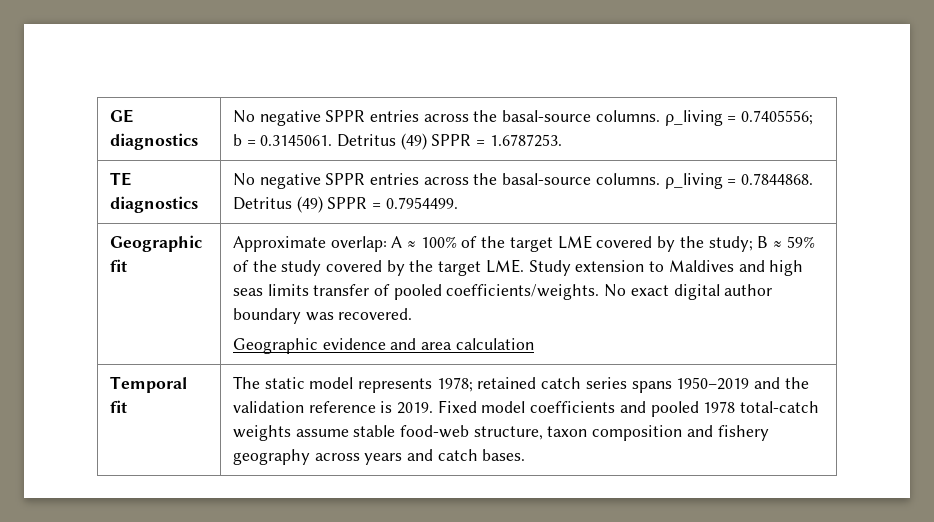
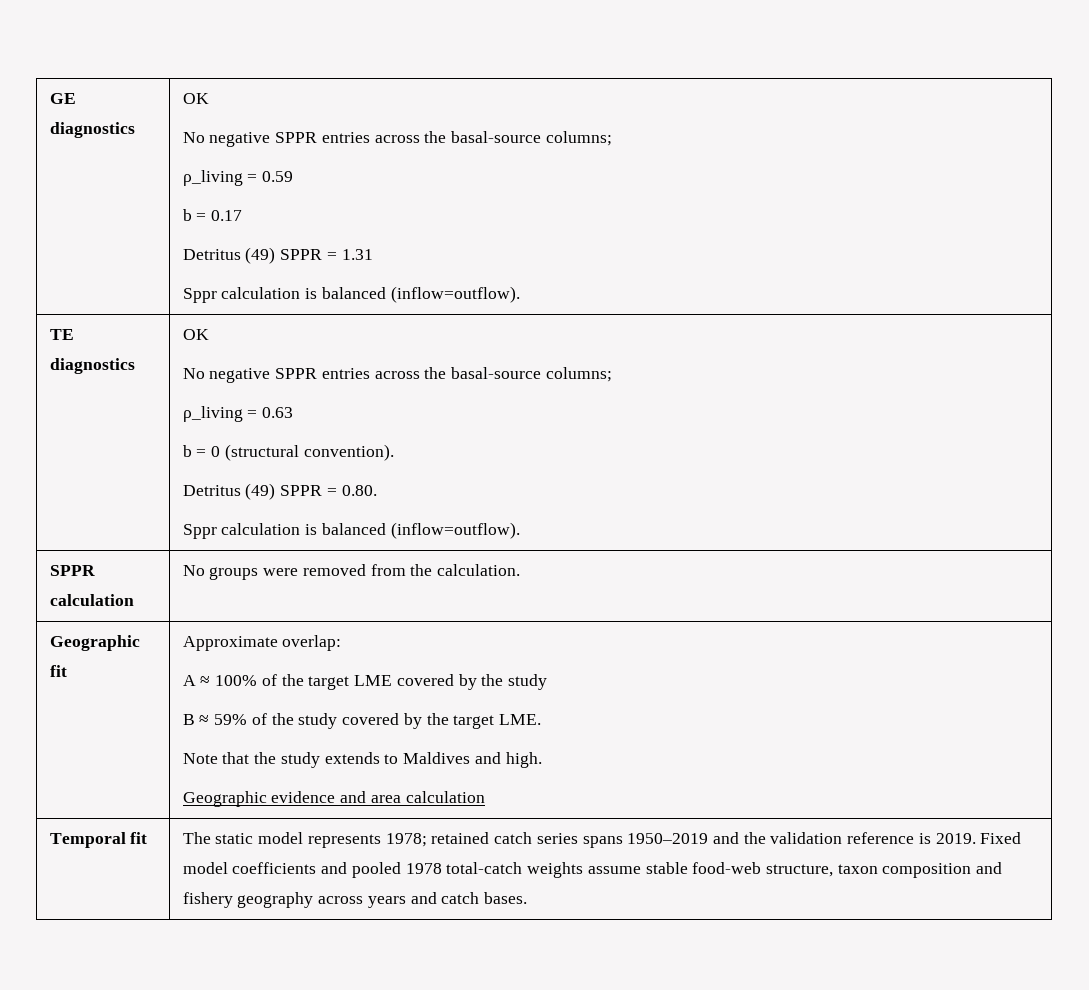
[232,110,814,126] [232,133,562,150] No negative SPPR entries across the basal-source columns. ρ_living = 0.7405556; b = 0.3145061. Detritus (49) SPPR = 1.6787253. -> [182,93,209,104] [182,131,612,147] [182,170,294,186] [182,209,243,221] [182,247,373,264] [182,286,520,303] OK // No negative SPPR entries across the basal-source columns; // ρ_living = 0.59 // b = 0.17 // Detritus (49) SPPR = 1.31 // Sppr calculation is balanced (inflow=outflow).
[232,173,814,189] [232,196,458,213] No negative SPPR entries across the basal-source columns. ρ_living = 0.7844868. Detritus (49) SPPR = 0.7954499. -> [182,329,209,340] [182,367,612,383] [182,406,294,422] [182,444,394,461] [182,483,377,500] [182,522,520,539] [49,565,95,576] [49,594,134,606] [182,564,521,580] OK // No negative SPPR entries across the basal-source columns; // ρ_living = 0.63 // b = 0 (structural convention). // Detritus (49) SPPR = 0.80. // Sppr calculation is balanced (inflow=outflow). // SPPR calculation | No groups were removed from the calculation.
(387, 244) none -> (342, 643) //
[708,236,753,252] study; -> [507,674,547,690] study //
[528,260,804,276] [232,284,773,300] [232,308,413,324] Study extension to Maldives and high seas limits transfer of pooled coefficients/weights. No exact digital author boundary was recovered. -> [182,752,542,768] // Note that the study extends to Maldives and high.

